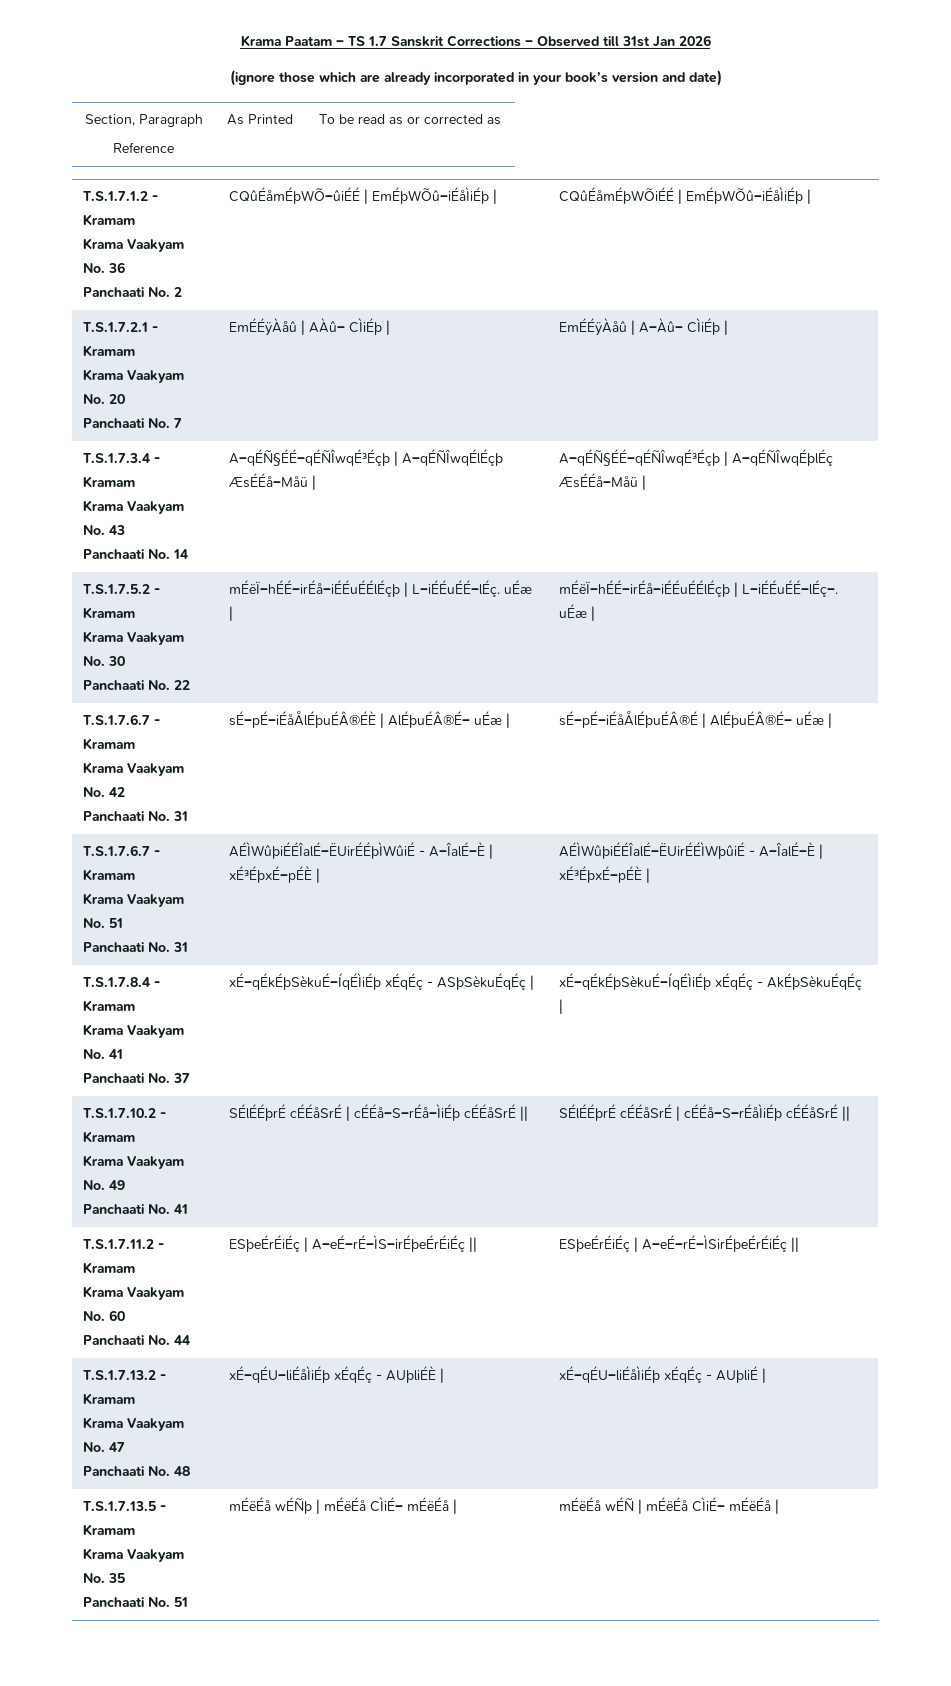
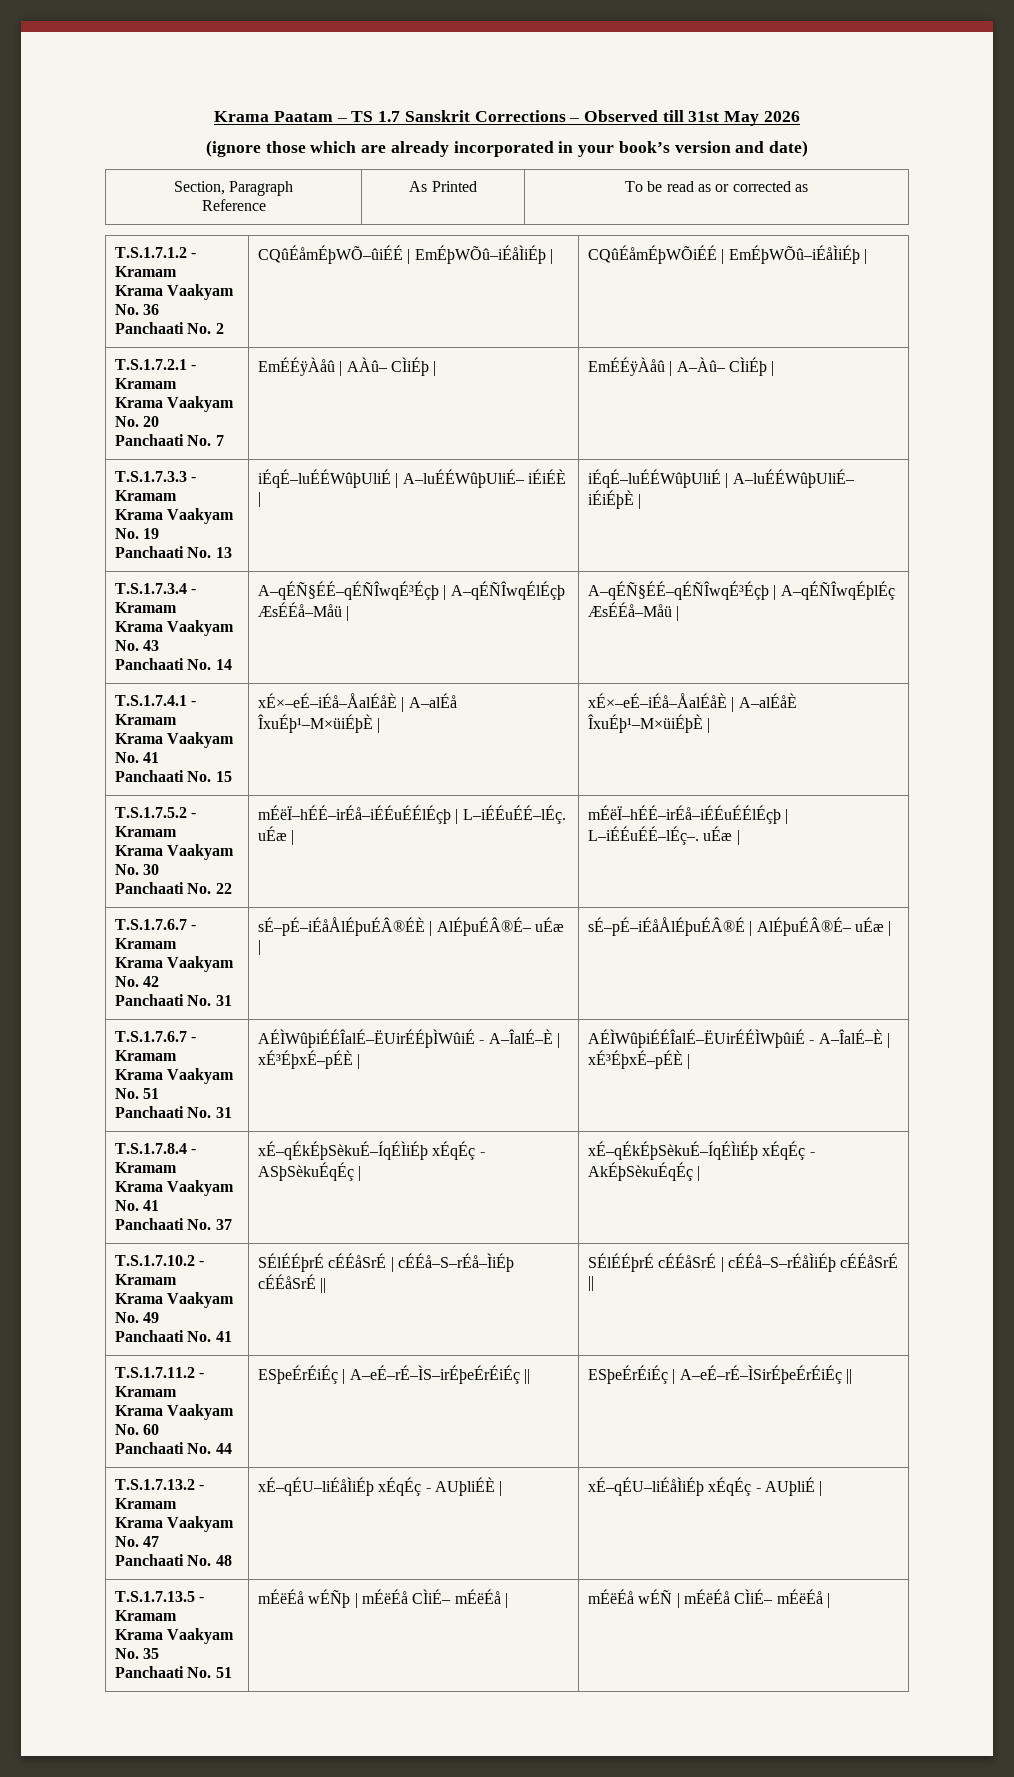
[652,36,675,47] Jan -> [724,111,760,126] May
(729, 327) none -> [114,471,197,482] [114,490,177,501] [114,508,235,524] [114,528,160,539] [114,546,232,558] [257,469,566,488] [257,492,261,507] [587,469,855,488] [587,490,642,509] // T.S.1.7.3.3 - Kramam // Krama Vaakyam No. 19 // Panchaati No. 13 | iÉqÉ–luÉÉWûþUliÉ | A–luÉÉWûþUliÉ– iÉiÉÈ | | iÉqÉ–luÉÉWûþUliÉ | A–luÉÉWûþUliÉ– iÉiÉþÈ |
(647, 482) none -> [114,695,197,706] [114,714,177,725] [114,732,235,748] [114,752,160,763] [114,770,232,782] [257,693,457,712] [257,714,381,733] [587,693,797,712] [587,714,711,733] // T.S.1.7.4.1 - Kramam // Krama Vaakyam No. 41 // Panchaati No. 15 | xÉ×–eÉ–iÉå–ÅalÉåÈ | A–alÉå ÎxuÉþ¹–M×üiÉþÈ | | xÉ×–eÉ–iÉå–ÅalÉåÈ | A–alÉåÈ ÎxuÉþ¹–M×üiÉþÈ |

